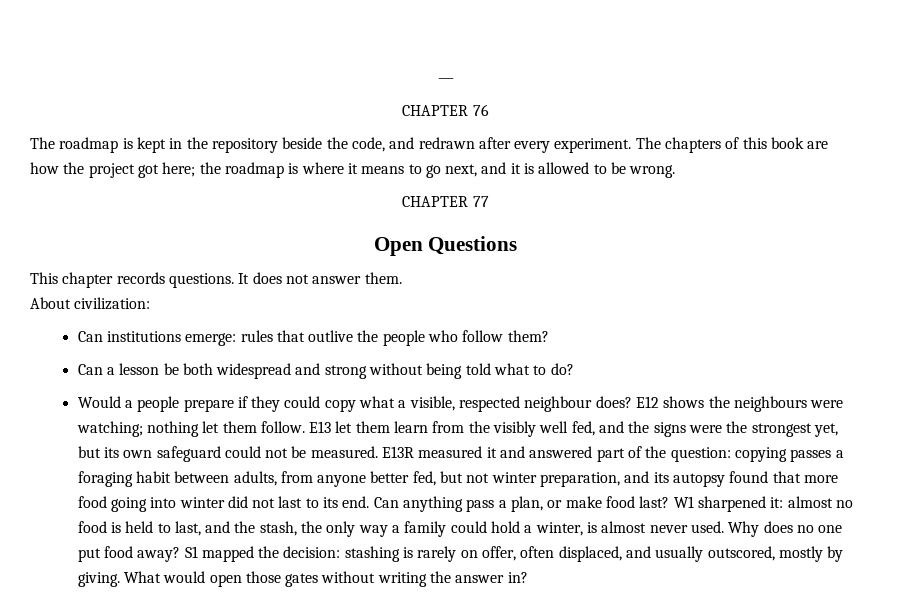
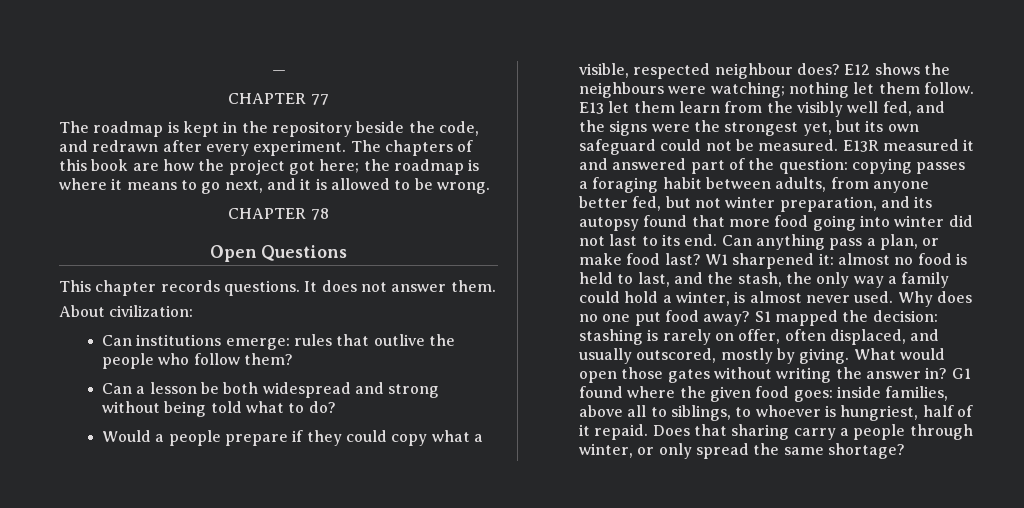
[472,104,489,116] 76 -> [310,94,329,105] 77
[472,196,489,207] 77 -> [310,208,329,220] 78
(528, 577) none -> [951,368,971,379] [579,386,949,402] [579,405,973,421] [579,424,973,440] [579,443,905,459] G1 found where the given food goes: inside families, above all to siblings, to whoever is hungriest, half of it repaid. Does that sharing carry a people through winter, or only spread the same shortage?

